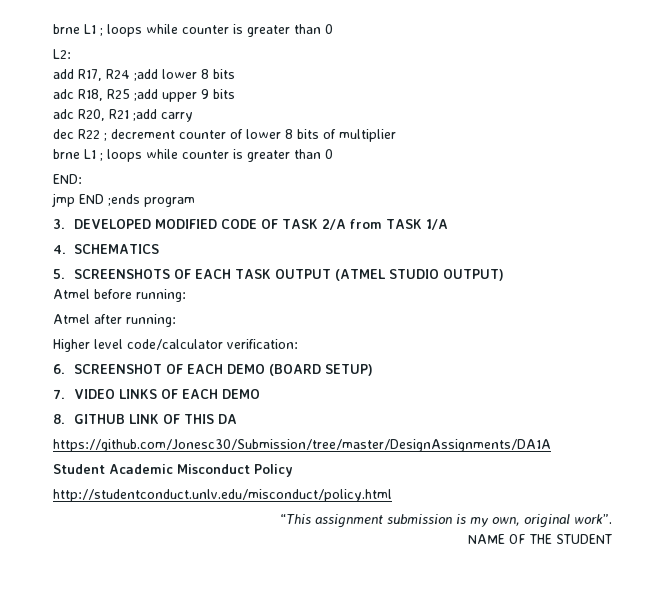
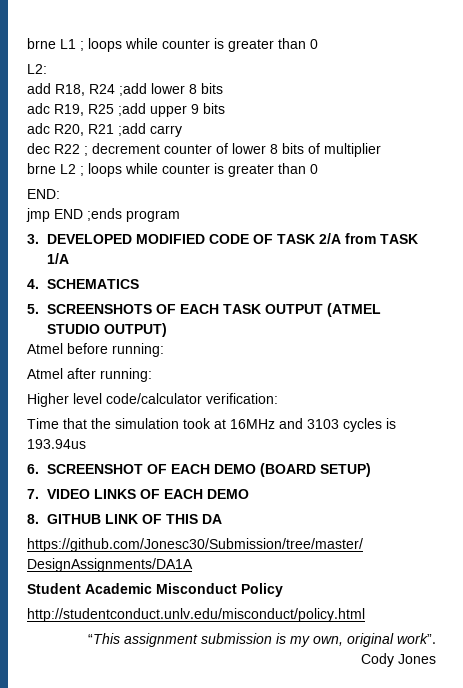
[78,69,102,81] R17, -> [55,84,85,96] R18,
[78,89,103,101] R18, -> [54,104,84,116] R19,
[84,149,96,159] L1 -> [60,164,76,174] L2
(298, 344) none -> [27,418,396,432] [27,439,86,449] // Time that the simulation took at 16MHz and 3103 cycles is 193.94us
[468,534,612,544] NAME OF THE STUDENT -> [361,653,436,667] Cody Jones

